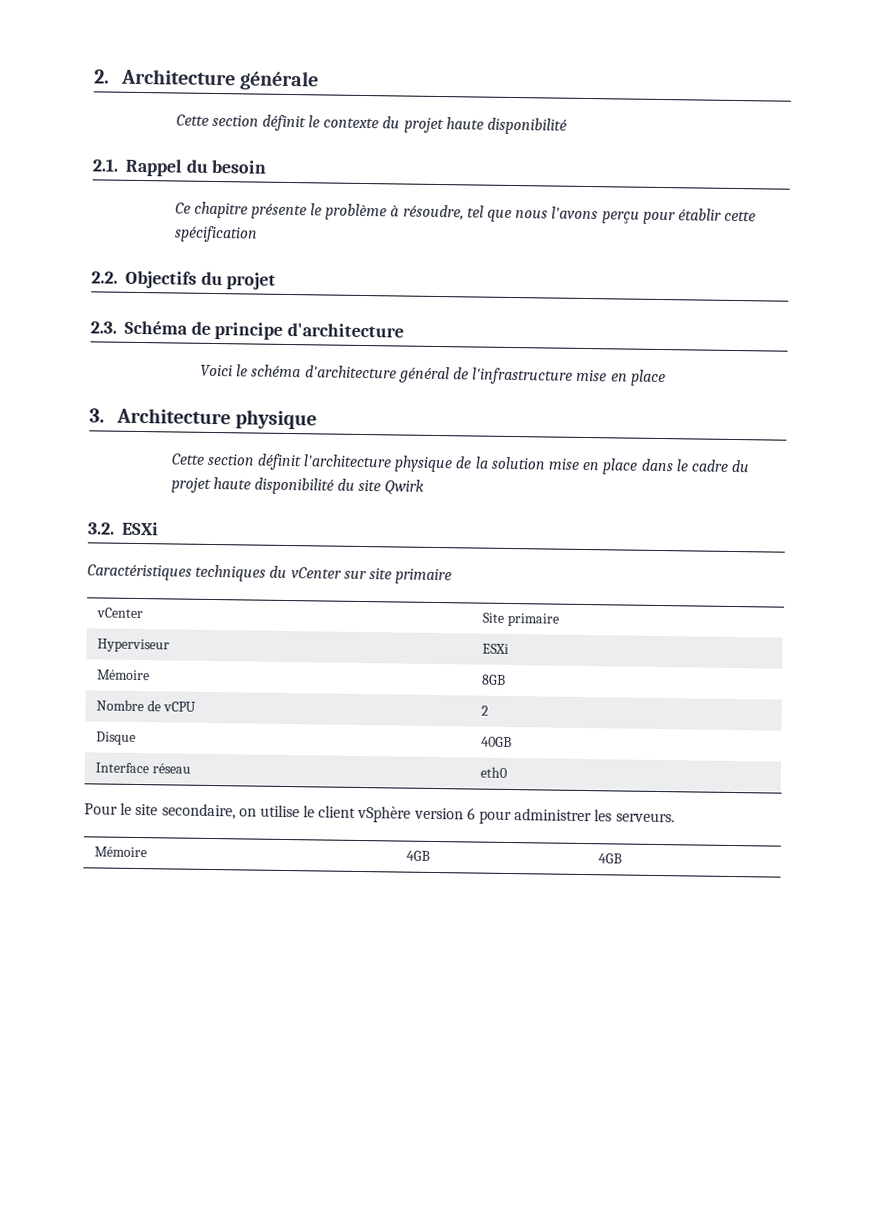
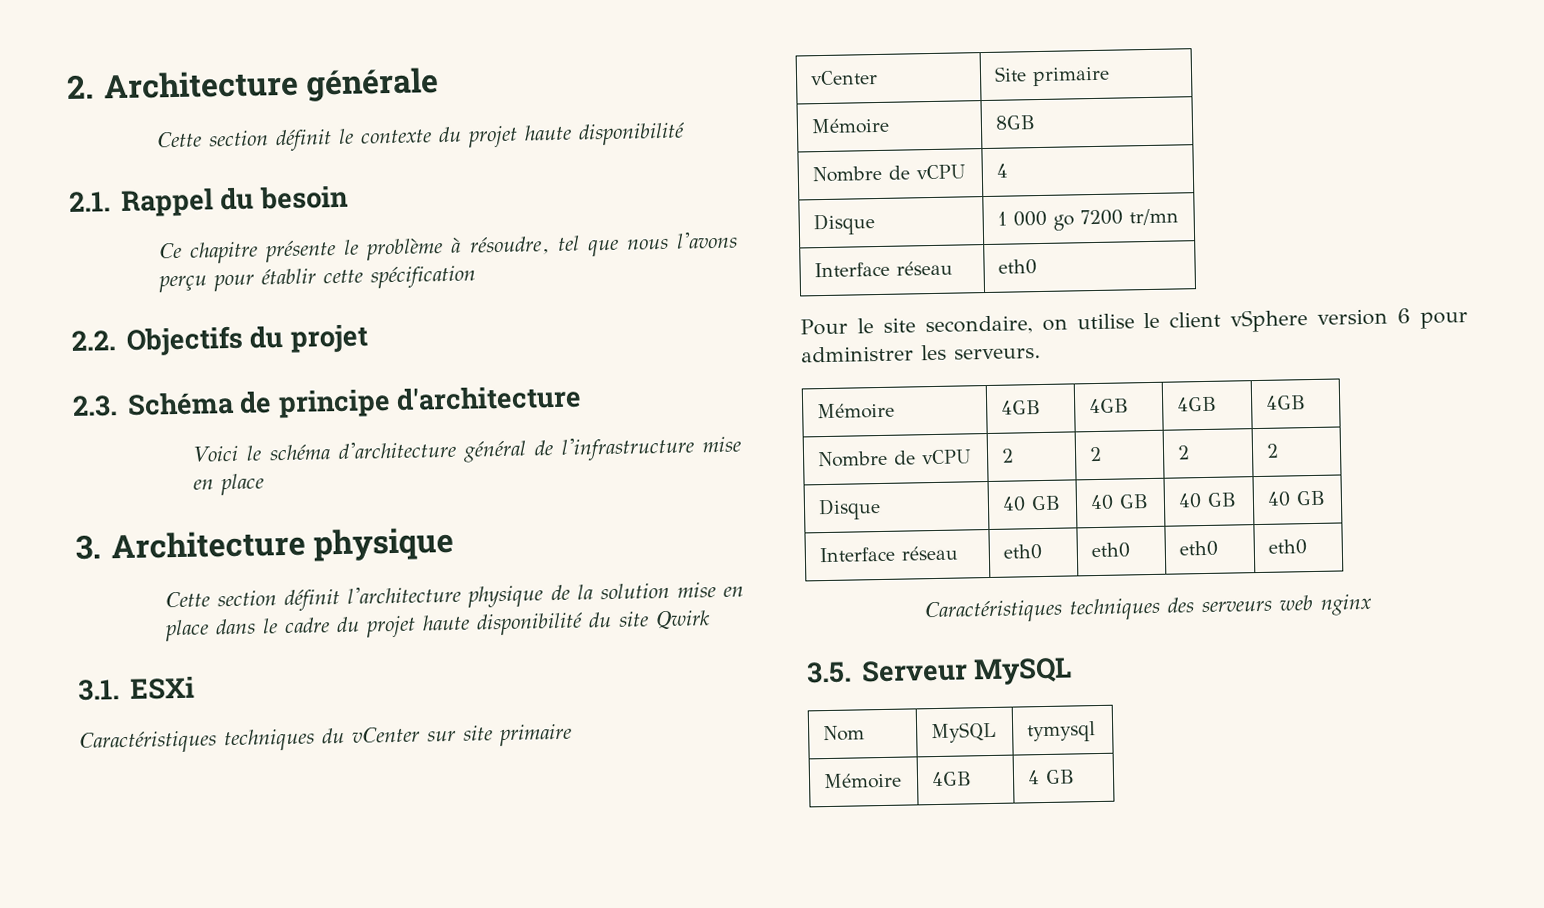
[87,522,115,535] 3.2. -> [78,679,120,701] 3.1.
[97,638,171,653] [482,643,510,654] // Hyperviseur | ESXi -> (1111, 76) none
[481,705,490,716] [96,731,137,745] [481,736,513,748] 2 // Disque | 40GB -> [996,163,1009,178] [813,213,876,236] [997,208,1180,231] 4 // Disque | 1 000 go 7200 tr/mn
[357,805,412,823] vSphère -> [1230,309,1309,333] vSphere
(623, 858) none -> [1177,396,1218,412] [1266,395,1307,410] [817,449,973,468] [1001,448,1015,463] [1089,446,1103,462] [1177,445,1191,460] [1266,443,1280,458] [818,497,882,521] [1002,495,1062,512] [1090,494,1150,511] [1178,492,1238,509] [1267,490,1327,507] [819,545,959,563] [1003,544,1043,560] [1091,542,1131,559] [1179,540,1219,557] [1268,539,1308,555] [923,593,1373,624] [806,657,1073,686] [823,725,866,742] [931,721,998,744] [1027,721,1097,743] [823,772,903,790] [931,771,973,787] [1027,769,1076,785] | 4GB | 4GB // Nombre de vCPU | 2 | 2 | 2 | 2 // Disque | 40 GB | 40 GB | 40 GB | 40 GB // Interface réseau | eth0 | eth0 | eth0 | eth0 // Caractéristiques techniques des serveurs web nginx // 3.5. Serveur MySQL // Nom | MySQL | tymysql // Mémoire | 4GB | 4 GB

